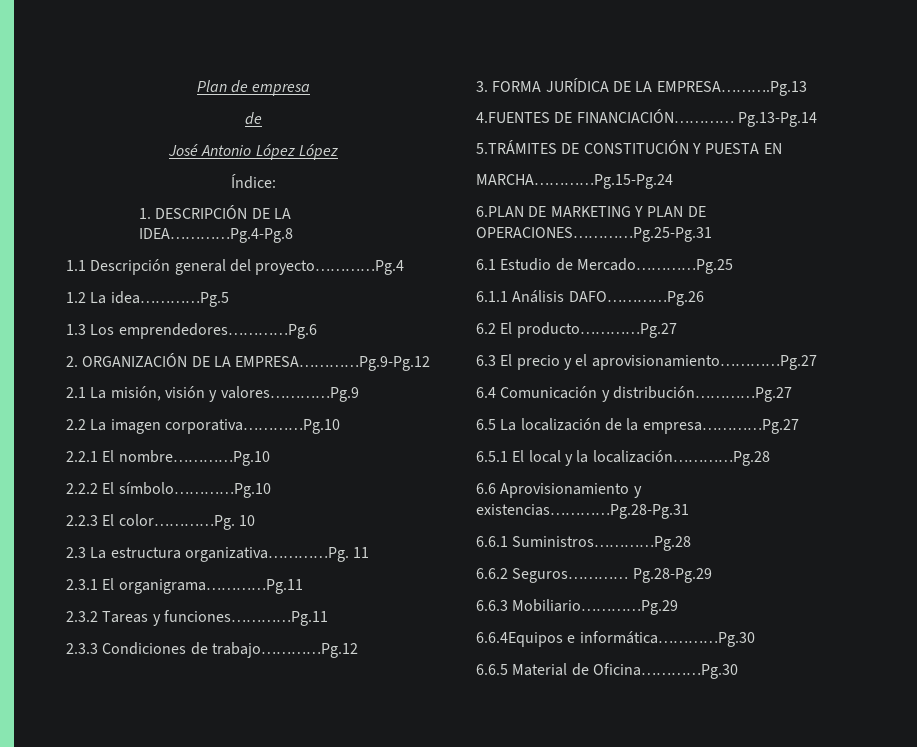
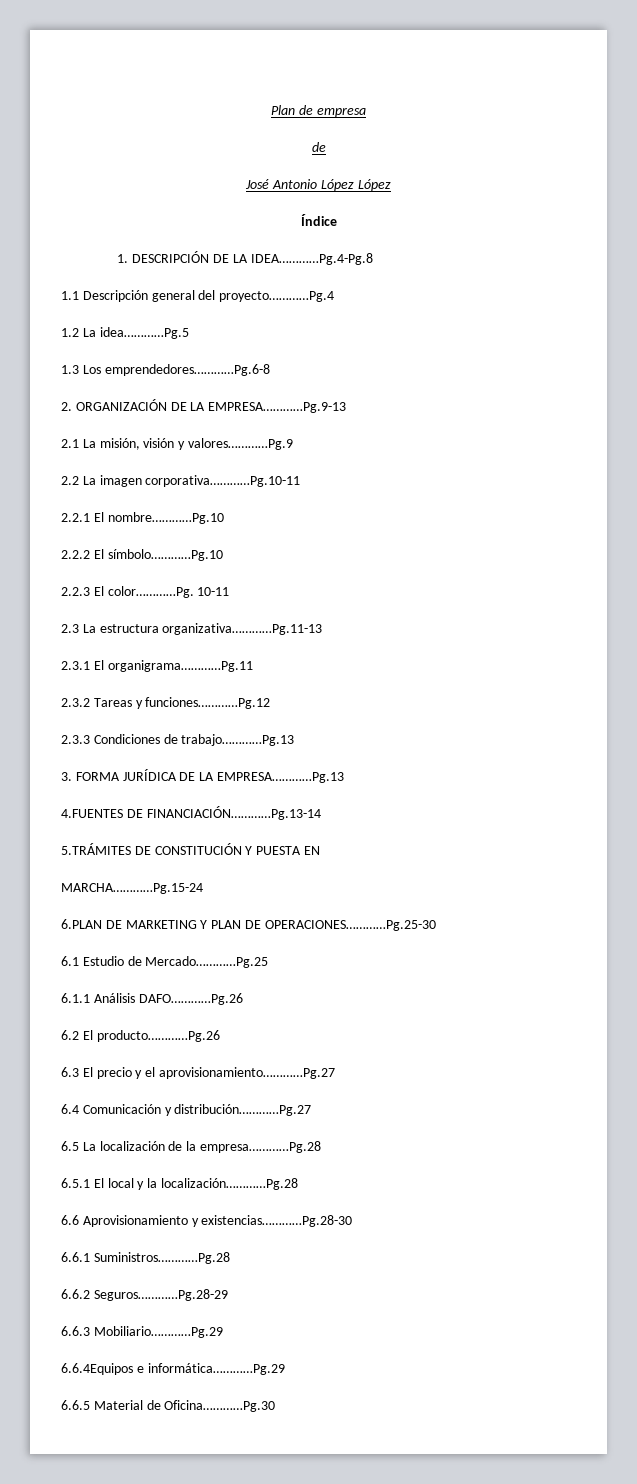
[231,174,276,189] Índice: -> [300,214,337,226] Índice
[118,323,317,339] emprendedores…………Pg.6 -> [104,364,270,376] emprendedores…………Pg.6-8
[235,356,431,371] EMPRESA…………Pg.9-Pg.12 -> [208,402,347,413] EMPRESA…………Pg.9-13
[164,419,340,434] corporativa…………Pg.10 -> [145,475,301,487] corporativa…………Pg.10-11
[238,515,255,526] 10 -> [197,587,230,596] 10-11
[184,547,370,562] organizativa…………Pg. 11 -> [162,623,323,635] organizativa…………Pg.11-13
[163,610,328,626] funciones…………Pg.11 -> [145,697,271,709] funciones…………Pg.12
[211,642,358,658] trabajo…………Pg.12 -> [181,734,295,746] trabajo…………Pg.13
[656,81,807,96] EMPRESA……….Pg.13 -> [216,772,344,783] EMPRESA…………Pg.13
[576,109,817,127] FINANCIACIÓN………… Pg.13-Pg.14 -> [146,806,321,820] FINANCIACIÓN…………Pg.13-14
[476,174,673,189] MARCHA…………Pg.15-Pg.24 -> [61,883,203,894] MARCHA…………Pg.15-24
[476,227,712,242] OPERACIONES…………Pg.25-Pg.31 -> [264,920,436,931] OPERACIONES…………Pg.25-30
[516,322,677,338] producto…………Pg.27 -> [96,1030,220,1042] producto…………Pg.26
[642,419,799,434] empresa…………Pg.27 -> [199,1141,321,1153] empresa…………Pg.28
[476,504,689,519] existencias…………Pg.28-Pg.31 -> [201,1215,353,1227] existencias…………Pg.28-30
[512,568,712,583] Seguros………… Pg.28-Pg.29 -> [93,1289,228,1301] Seguros…………Pg.28-29
[579,631,755,647] informática…………Pg.30 -> [147,1363,285,1375] informática…………Pg.29

